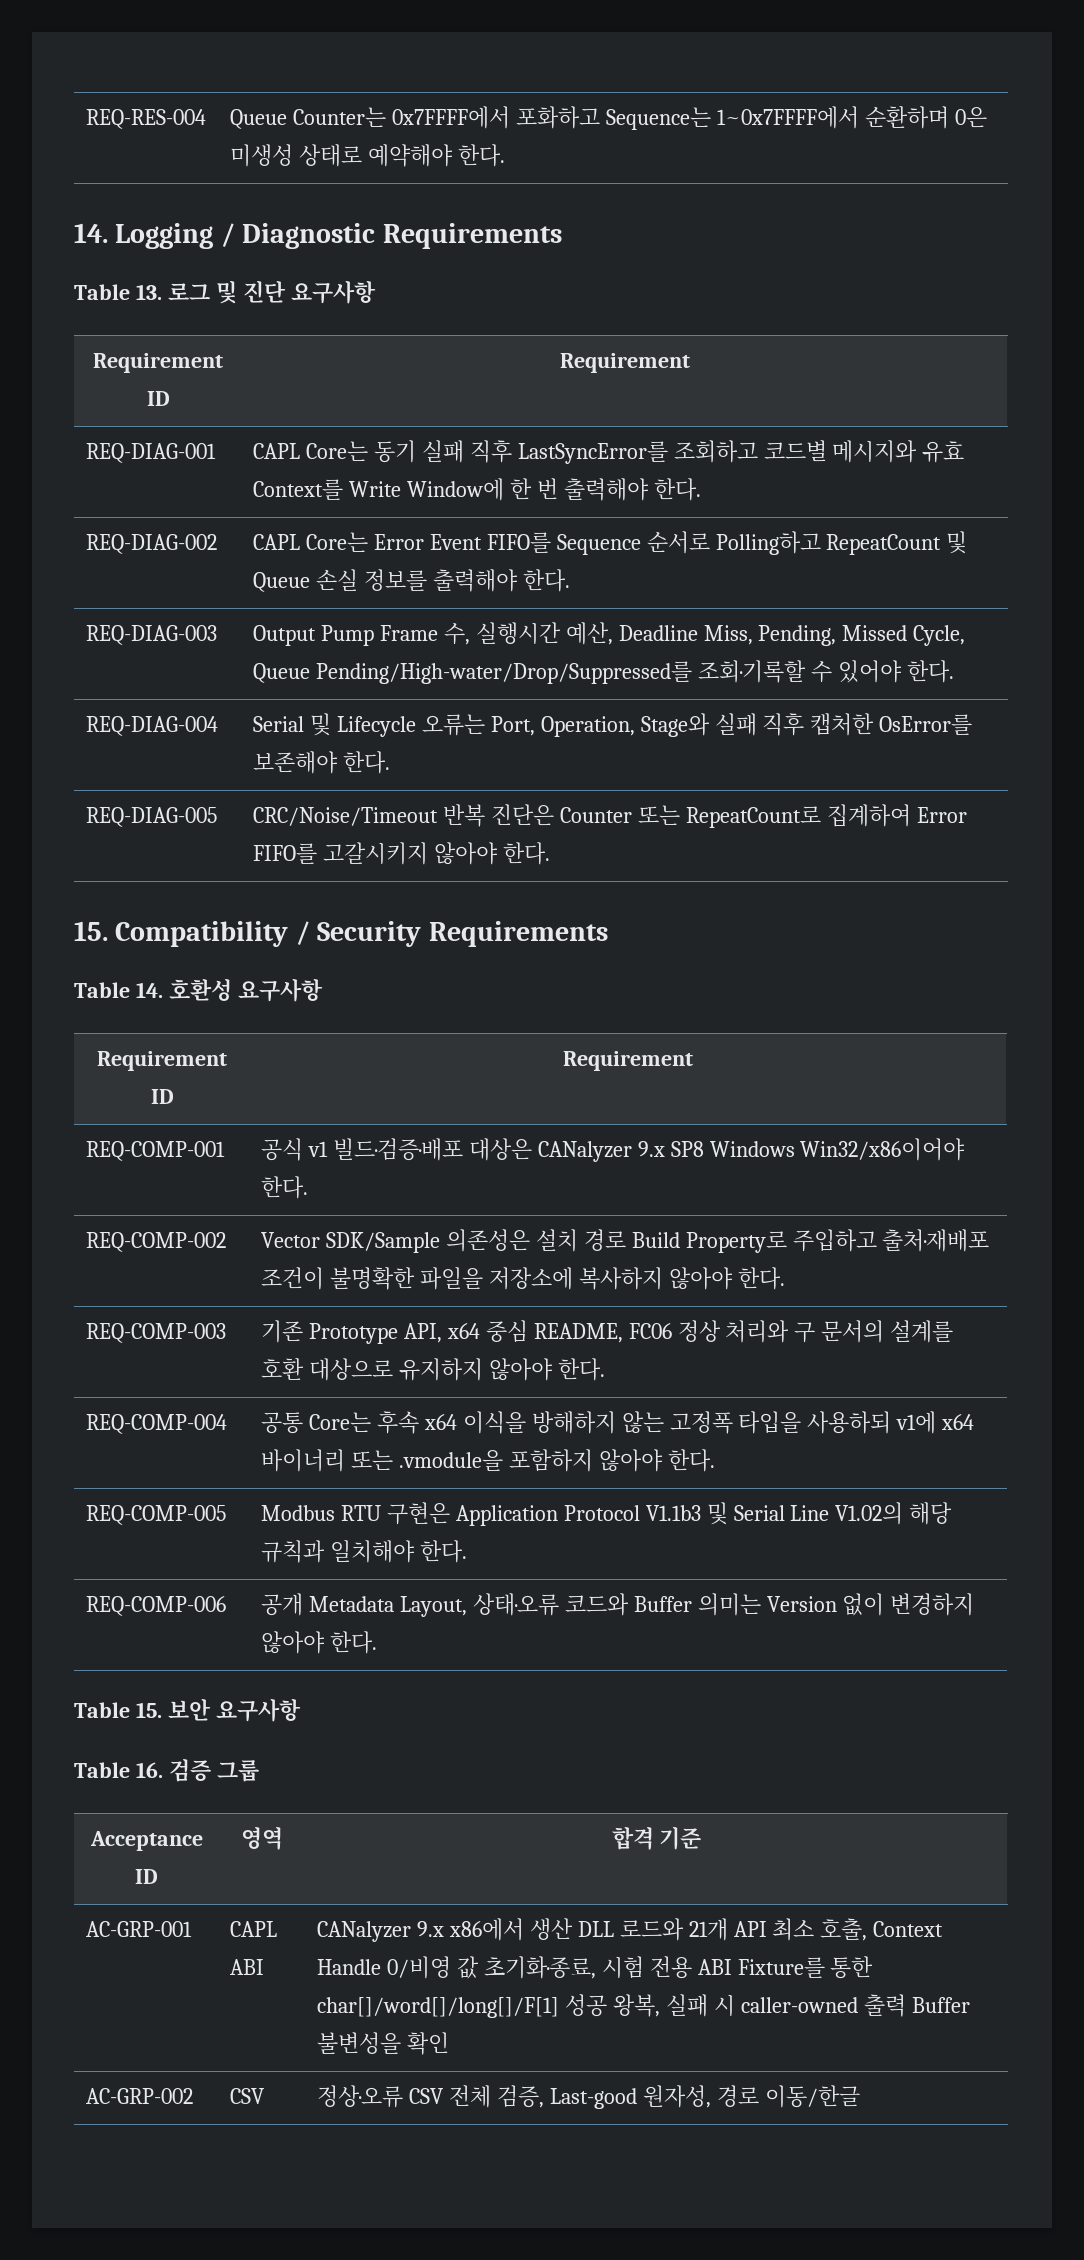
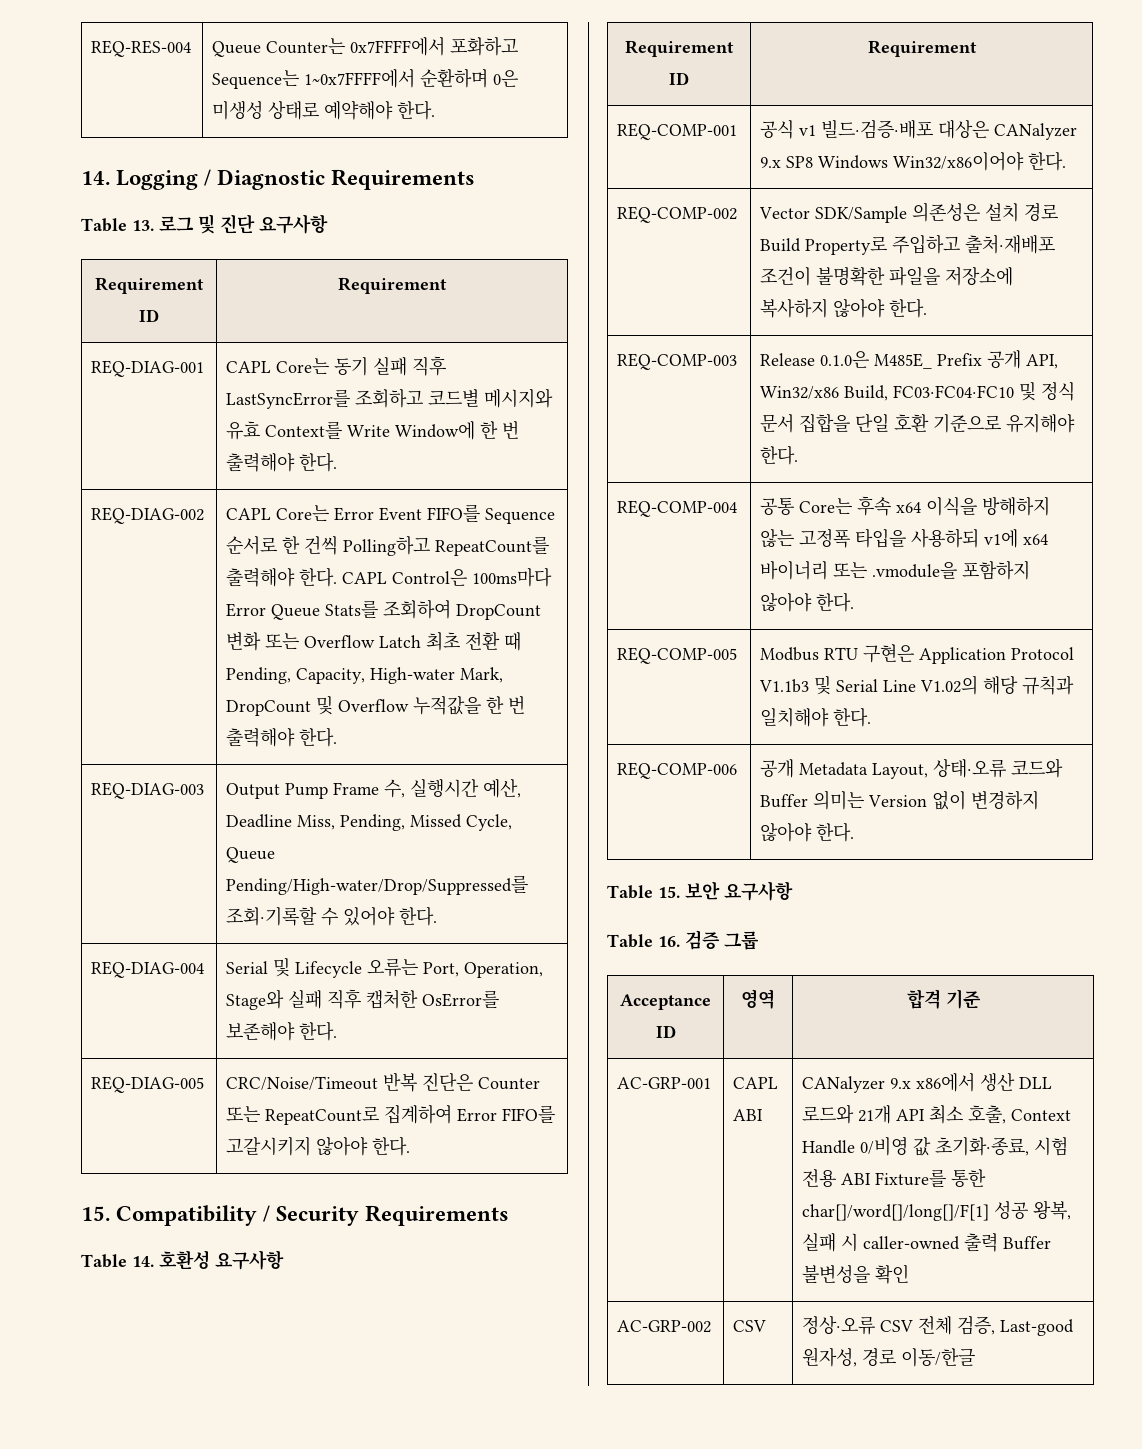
[715,531,968,555] [252,569,427,592] Polling하고 RepeatCount 및 Queue 손실 정보를 -> [282,536,550,556] [226,567,553,587] [226,600,542,620] [226,632,522,651] [226,667,504,684] [226,696,526,716] 한 건씩 Polling하고 RepeatCount를 출력해야 한다. CAPL Control은 100ms마다 Error Queue Stats를 조회하여 DropCount 변화 또는 Overflow Latch 최초 전환 때 Pending, Capacity, High-water Mark, DropCount 및 Overflow 누적값을 한 번
[260,1320,954,1344] [260,1358,553,1381] 기존 Prototype API, x64 중심 README, FC06 정상 처리와 구 문서의 설계를 호환 대상으로 유지하지 않아야 -> [760,350,1059,369] [760,382,1076,401] [760,413,1076,433] Release 0.1.0은 M485E_ Prefix 공개 API, Win32/x86 Build, FC03·FC04·FC10 및 정식 문서 집합을 단일 호환 기준으로 유지해야

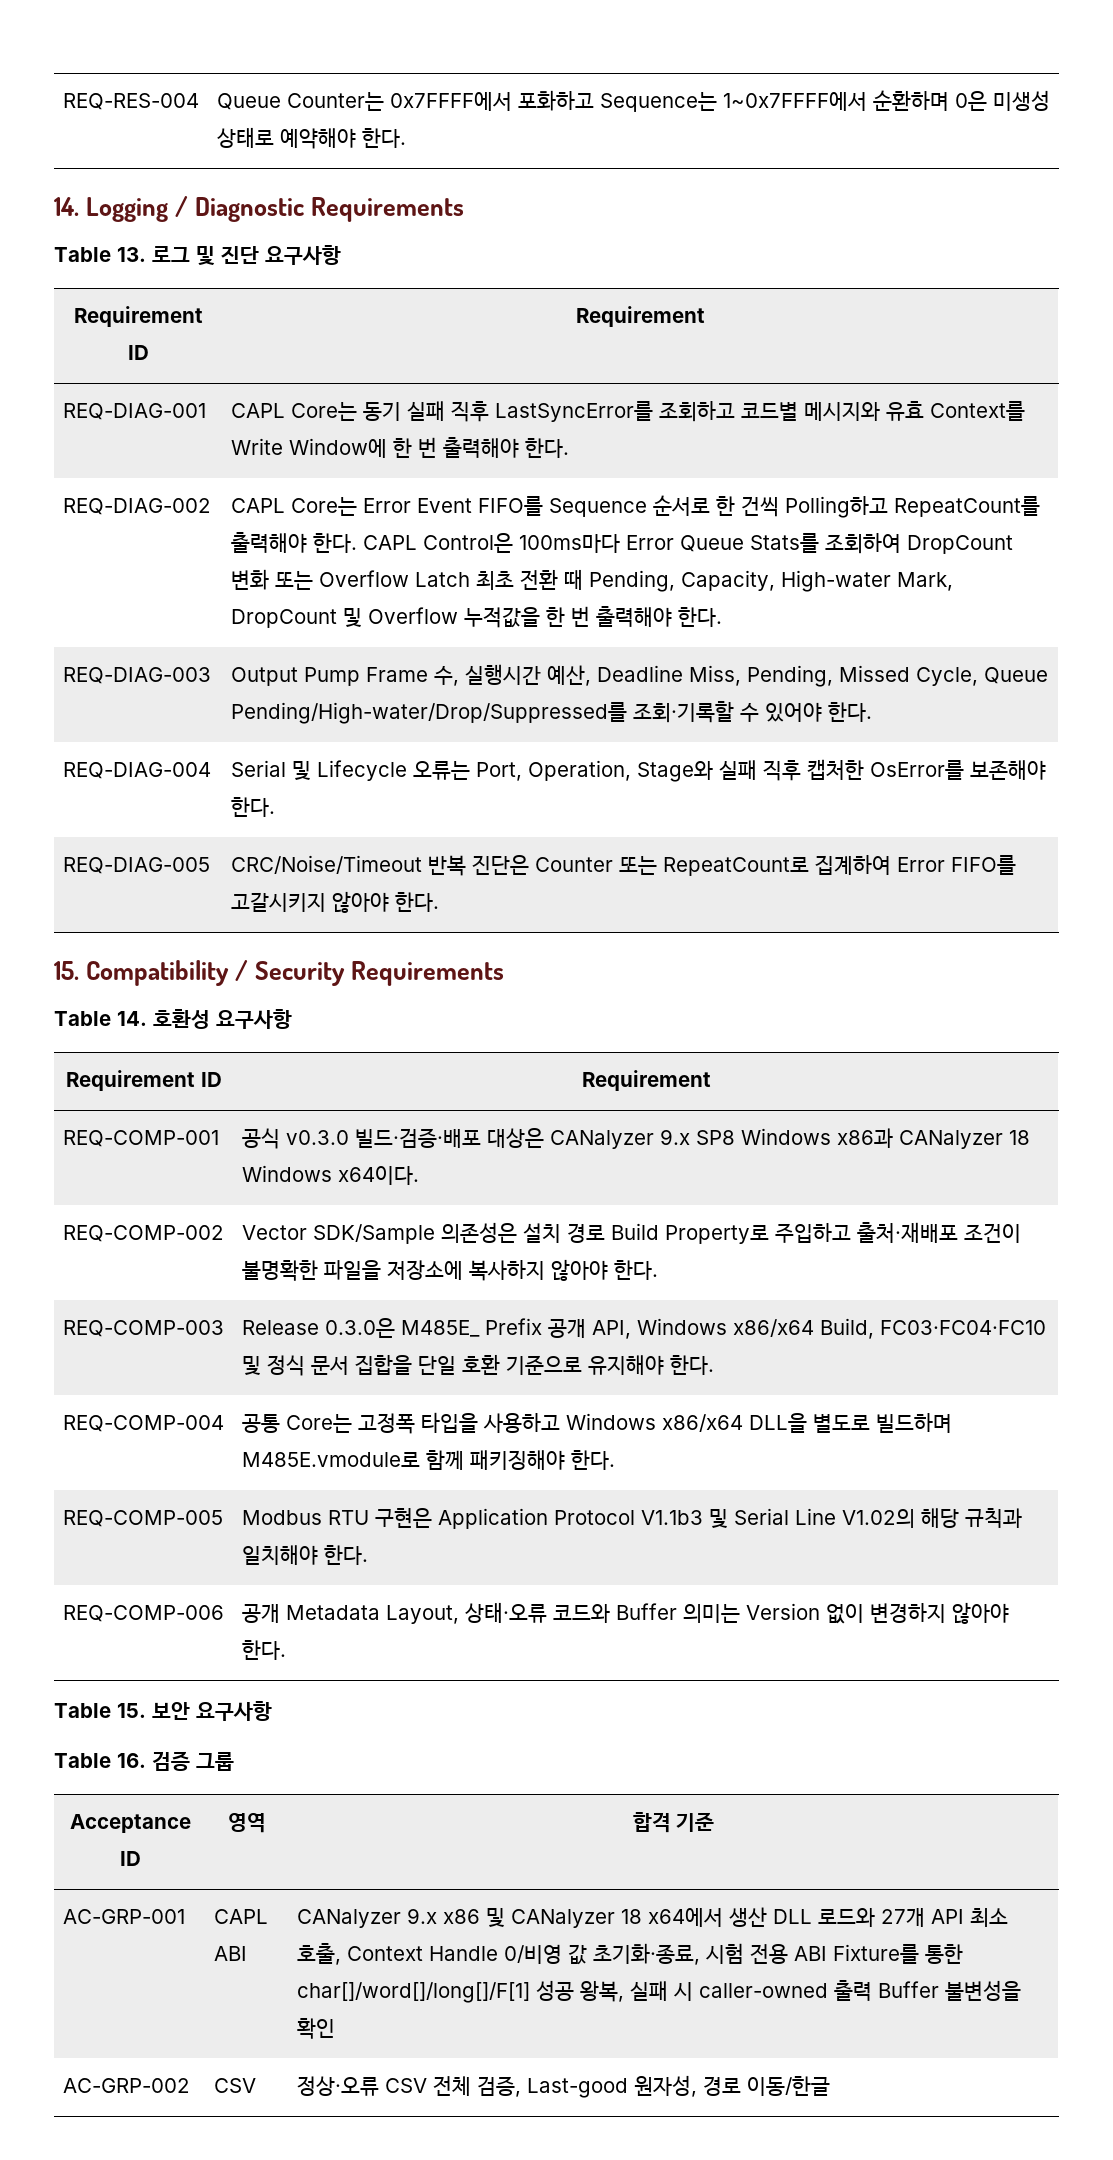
[799,125,817,136] v1 -> [285,1130,349,1145] v0.3.0
[893,151,1067,171] Win32/x86이어야 한다. -> [836,1128,1030,1149] [241,1165,419,1185] x86과 CANalyzer 18 Windows x64이다.
[820,351,870,368] 0.1.0은 -> [324,1318,395,1338] 0.3.0은
[760,386,840,399] Win32/x86 -> [636,1318,814,1337] Windows x86/x64
[857,496,1051,516] [760,528,1049,548] [760,560,1031,580] [760,593,813,612] 후속 x64 이식을 방해하지 않는 고정폭 타입을 사용하되 v1에 x64 바이너리 또는 .vmodule을 포함하지 않아야 -> [357,1412,952,1434] [241,1450,565,1470] 고정폭 타입을 사용하고 Windows x86/x64 DLL을 별도로 빌드하며 M485E.vmodule로 함께 패키징해야
[916,1073,976,1092] x86에서 -> [442,1908,723,1928] x86 및 CANalyzer 18 x64에서
[858,1105,892,1124] 21개 -> [880,1908,925,1927] 27개

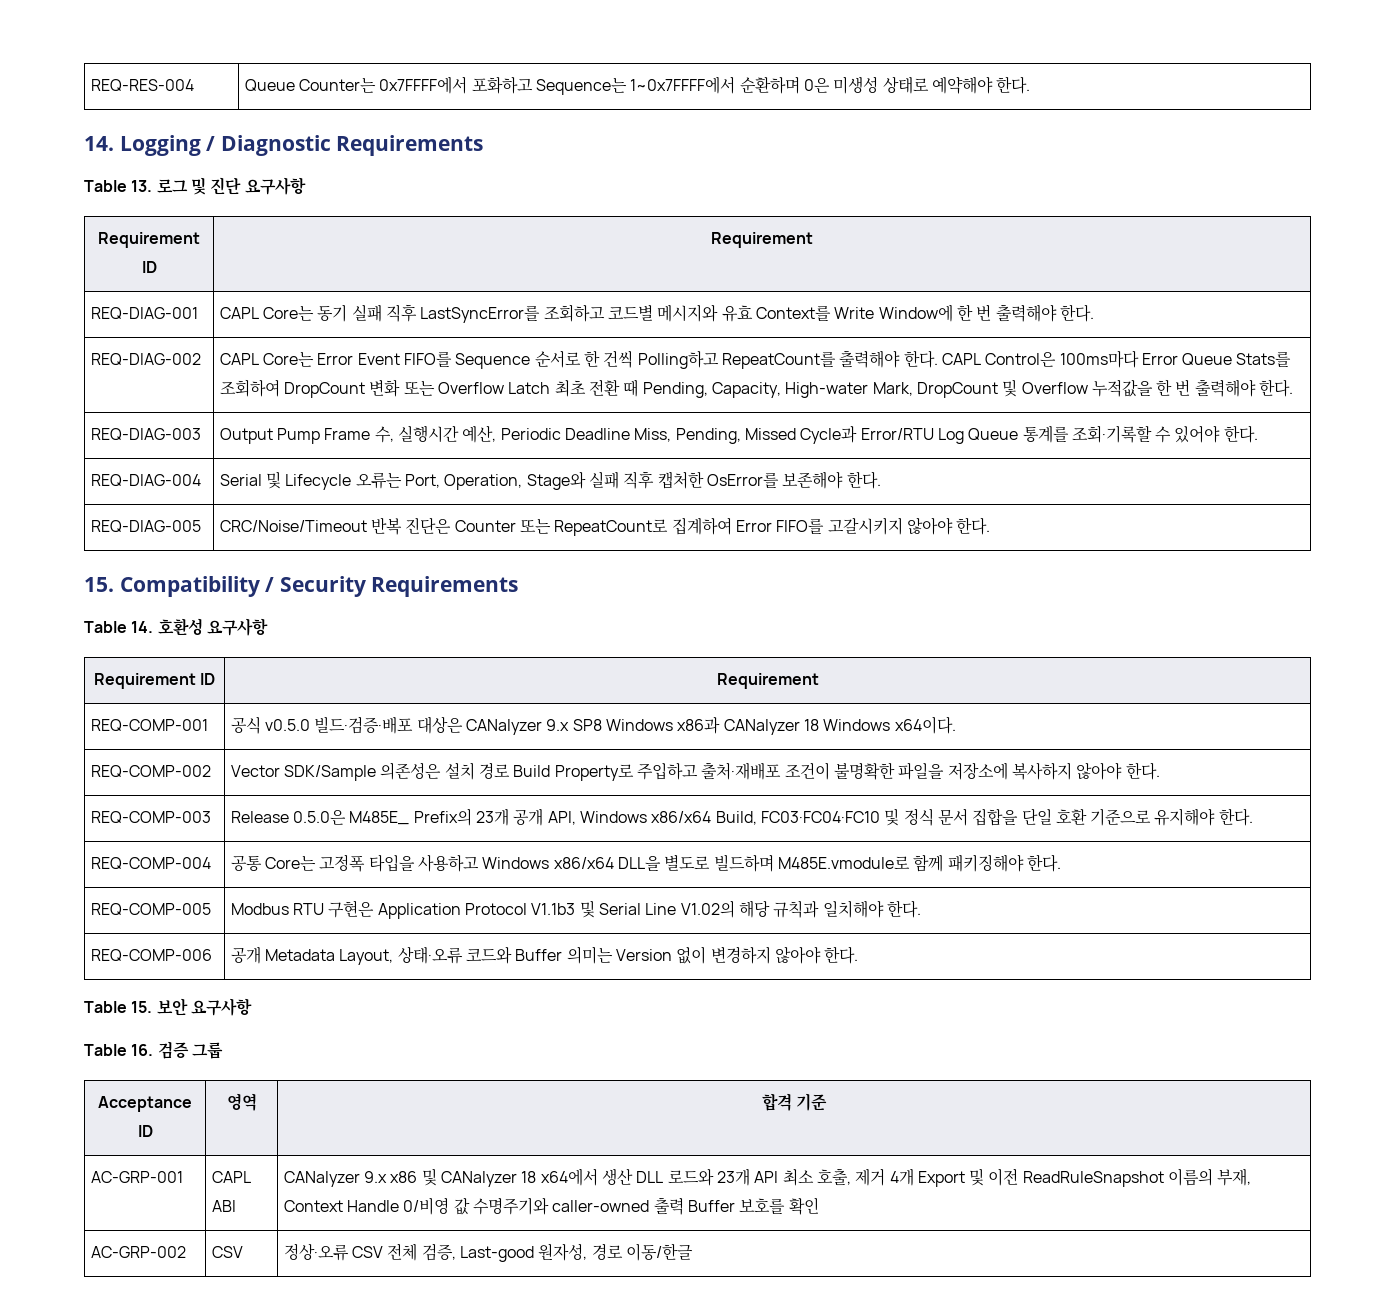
(591, 675) none -> [500,428,561,440] Periodic
[915,667,1048,686] [230,702,627,724] Cycle, Queue Pending/High-water/Drop/Suppressed를 -> [800,425,1069,444] Cycle과 Error/RTU Log Queue 통계를
[285,1130,349,1145] v0.3.0 -> [265,719,311,731] v0.5.0
[324,1318,542,1338] 0.3.0은 M485E_ Prefix -> [293,808,510,826] 0.5.0은 M485E_ Prefix의 23개
[880,1908,925,1927] 27개 -> [716,1168,750,1186] 23개
[346,1943,963,1965] [296,1980,693,2003] Context Handle 0/비영 값 초기화·종료, 시험 전용 ABI Fixture를 통한 char[]/word[]/long[]/F[1] 성공 왕복, 실패 시 -> [855,1168,1252,1187] [283,1197,550,1215] 제거 4개 Export 및 이전 ReadRuleSnapshot 이름의 부재, Context Handle 0/비영 값 수명주기와
[944,1980,1021,2001] 불변성을 -> [739,1198,786,1214] 보호를

